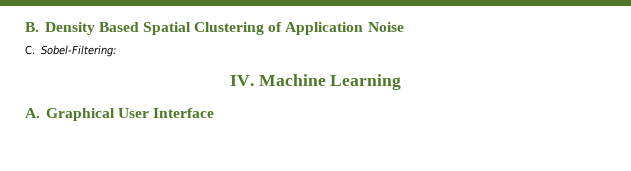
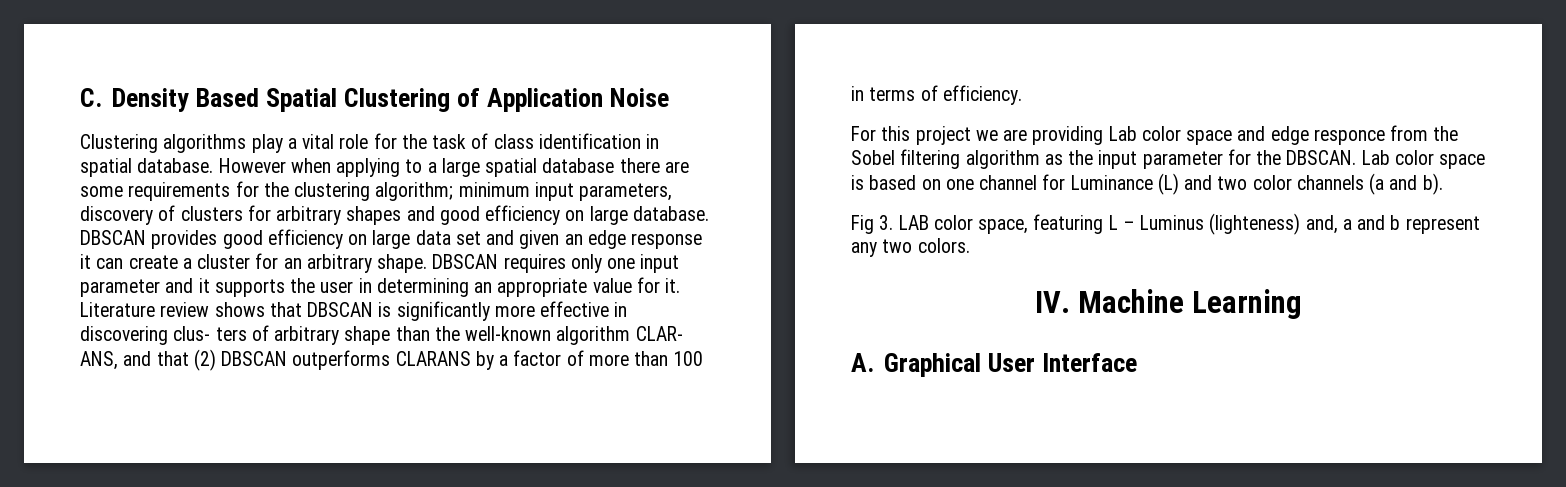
[25,22,39,32] B. -> [80,88,102,107] C.
[25,45,116,57] C. Sobel-Filtering: -> [80,133,660,153] [80,158,689,177] [80,181,673,201] [80,205,709,225] [80,229,703,249] [80,253,680,273] [80,277,681,297] [80,301,628,321] [80,325,683,345] [80,349,704,371] [851,85,1022,105] [851,125,1459,145] [851,149,1486,169] [851,173,1443,195] [851,213,1480,235] [851,238,970,257] Clustering algorithms play a vital role for the task of class identification in spatial database. However when applying to a large spatial database there are some requirements for the clustering algorithm; minimum input parameters, discovery of clusters for arbitrary shapes and good efficiency on large database. DBSCAN provides good efficiency on large data set and given an edge response it can create a cluster for an arbitrary shape. DBSCAN requires only one input parameter and it supports the user in determining an appropriate value for it. Literature review shows that DBSCAN is significantly more effective in discovering clus- ters of arbitrary shape than the well-known algorithm CLAR- ANS, and that (2) DBSCAN outperforms CLARANS by a factor of more than 100 in terms of efficiency. // For this project we are providing Lab color space and edge responce from the Sobel filtering algorithm as the input parameter for the DBSCAN. Lab color space is based on one channel for Luminance (L) and two color channels (a and b). // Fig 3. LAB color space, featuring L – Luminus (lighteness) and, a and b represent any two colors.

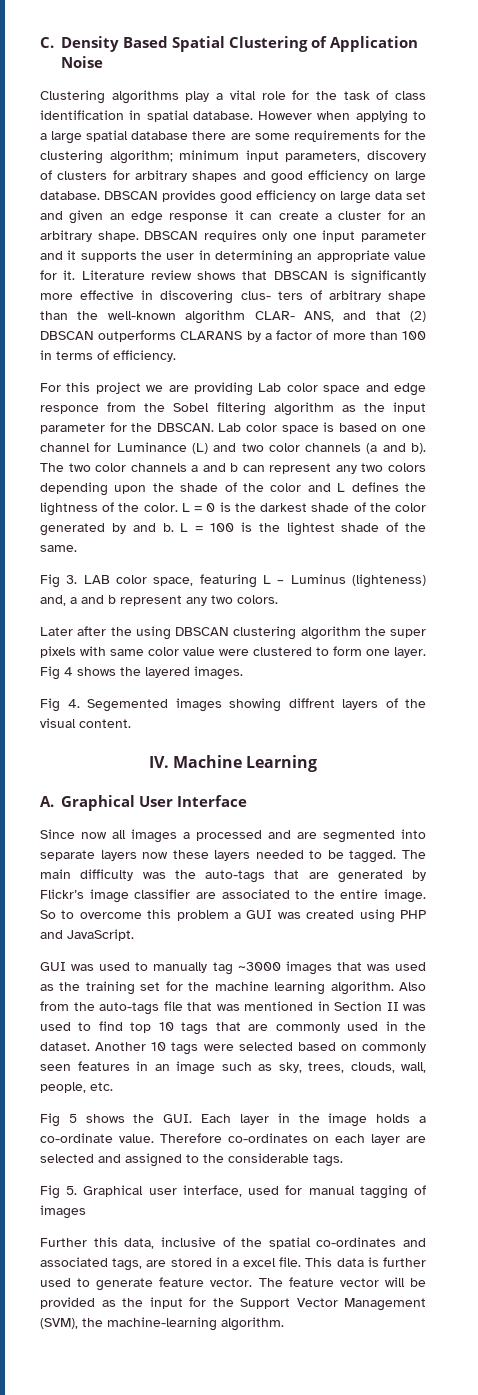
(1443, 184) none -> [40,463,426,474] [40,482,426,496] [40,502,426,516] [40,522,426,536] [40,545,77,552] The two color channels a and b can represent any two colors depending upon the shade of the color and L defines the lightness of the color. L = 0 is the darkest shade of the color generated by and b. L = 100 is the lightest shade of the same.
(970, 245) none -> [40,626,426,640] [40,646,426,658] [40,666,243,680] [40,698,426,712] [40,718,131,728] // Later after the using DBSCAN clustering algorithm the super pixels with same color value were clustered to form one layer. Fig 4 shows the layered images. // Fig 4. Segemented images showing diffrent layers of the visual content.
(1137, 362) none -> [40,829,426,843] [40,850,426,863] [40,869,426,883] [40,889,426,903] [40,909,426,923] [40,929,134,941] [40,961,426,975] [40,981,427,995] [40,1001,426,1015] [40,1021,426,1035] [40,1042,426,1055] [40,1061,426,1075] [40,1082,113,1093] [40,1113,426,1127] [40,1133,426,1145] [40,1153,343,1167] [40,1185,427,1199] [40,1205,86,1219] [40,1237,426,1249] [40,1257,427,1271] [40,1277,426,1291] [40,1297,426,1311] [40,1317,284,1331] // Since now all images a processed and are segmented into separate layers now these layers needed to be tagged. The main difficulty was the auto-tags that are generated by Flickr’s image classifier are associated to the entire image. So to overcome this problem a GUI was created using PHP and JavaScript. // GUI was used to manually tag ~3000 images that was used as the training set for the machine learning algorithm. Also from the auto-tags file that was mentioned in Section II was used to find top 10 tags that are commonly used in the dataset. Another 10 tags were selected based on commonly seen features in an image such as sky, trees, clouds, wall, people, etc. // Fig 5 shows the GUI. Each layer in the image holds a co-ordinate value. Therefore co-ordinates on each layer are selected and assigned to the considerable tags. // Fig 5. Graphical user interface, used for manual tagging of images // Further this data, inclusive of the spatial co-ordinates and associated tags, are stored in a excel file. This data is further used to generate feature vector. The feature vector will be provided as the input for the Support Vector Management (SVM), the machine-learning algorithm.

